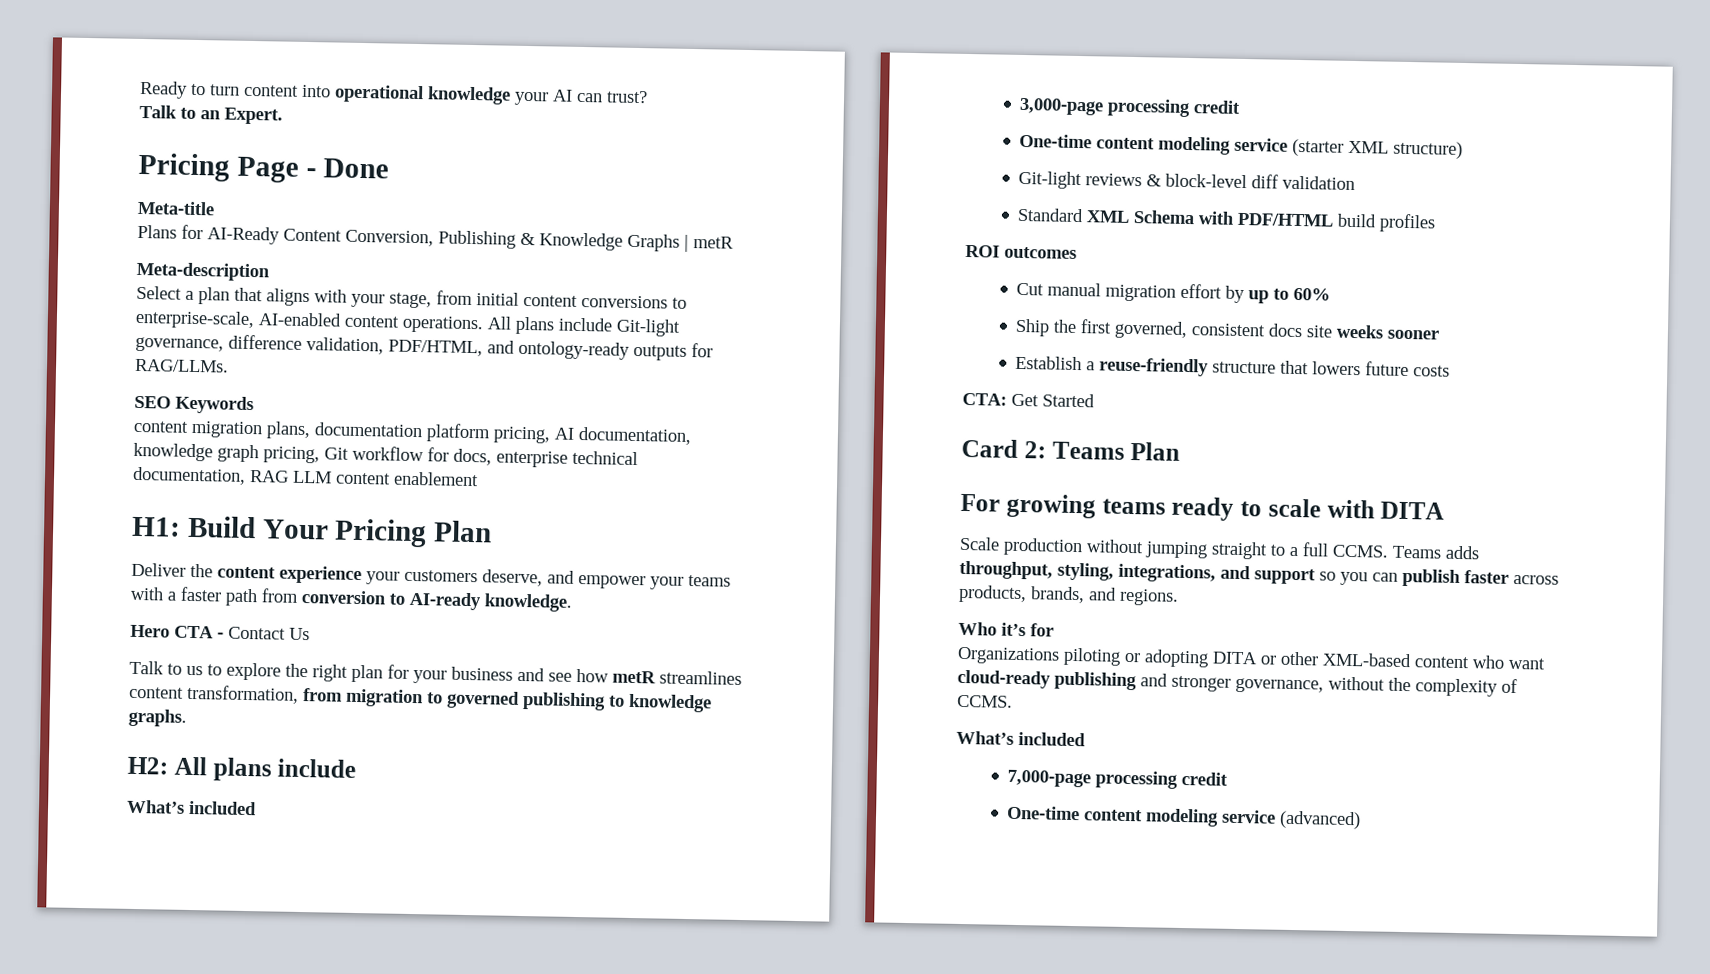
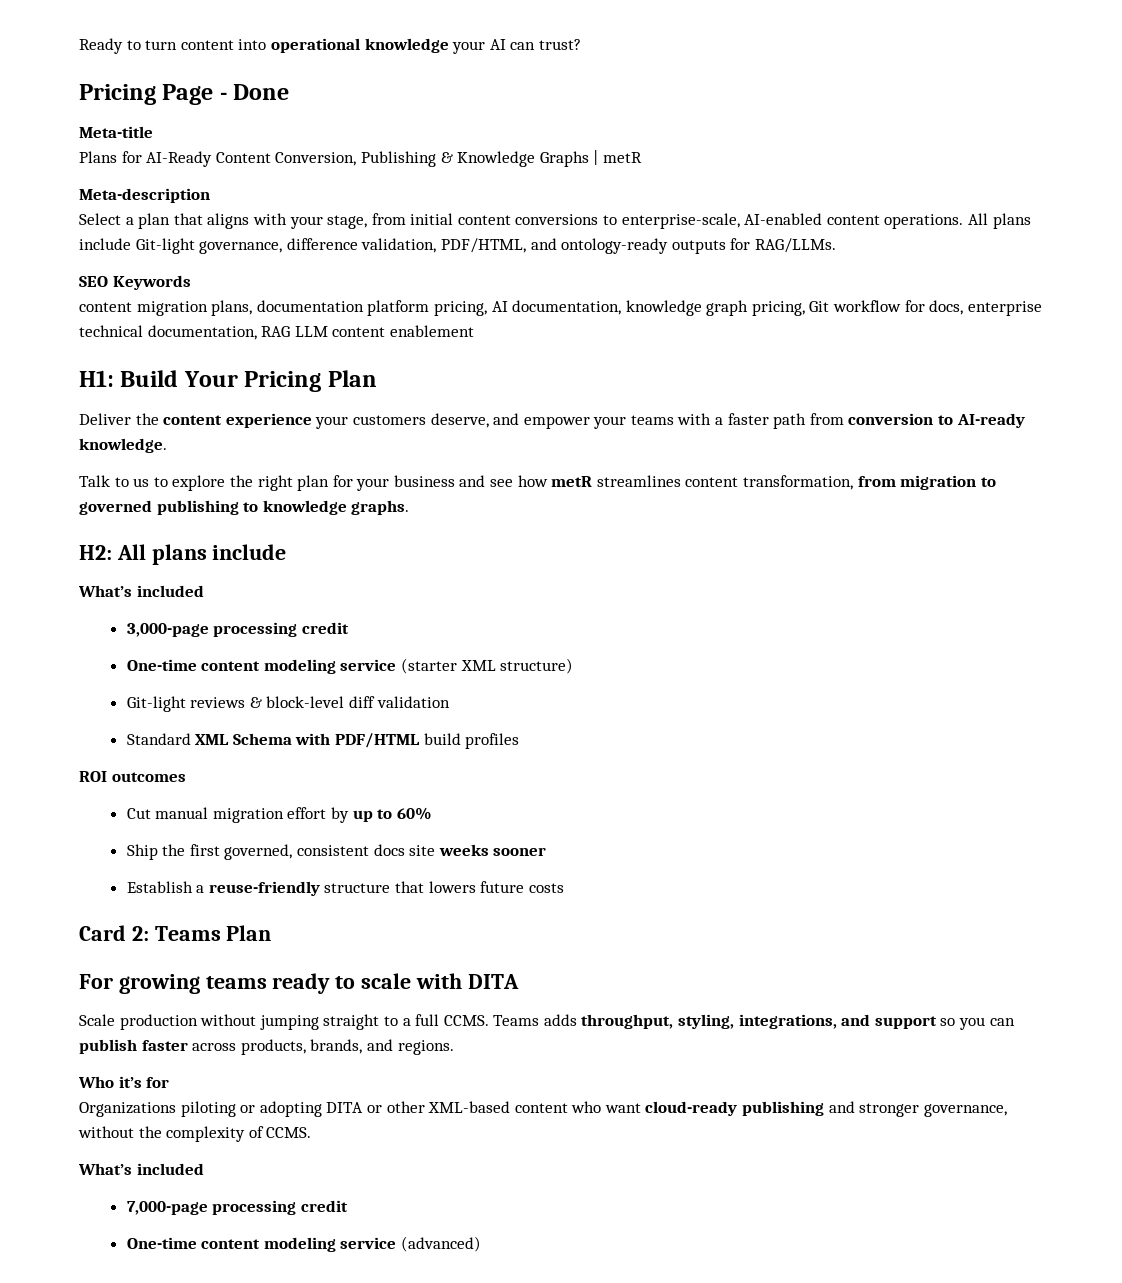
[139,104,283,125] // Talk to an Expert. -> (581, 44) none
[130,624,310,641] // Hero CTA - Contact Us -> (167, 445) none
[962,392,1095,408] // CTA: Get Started -> (564, 888) none

